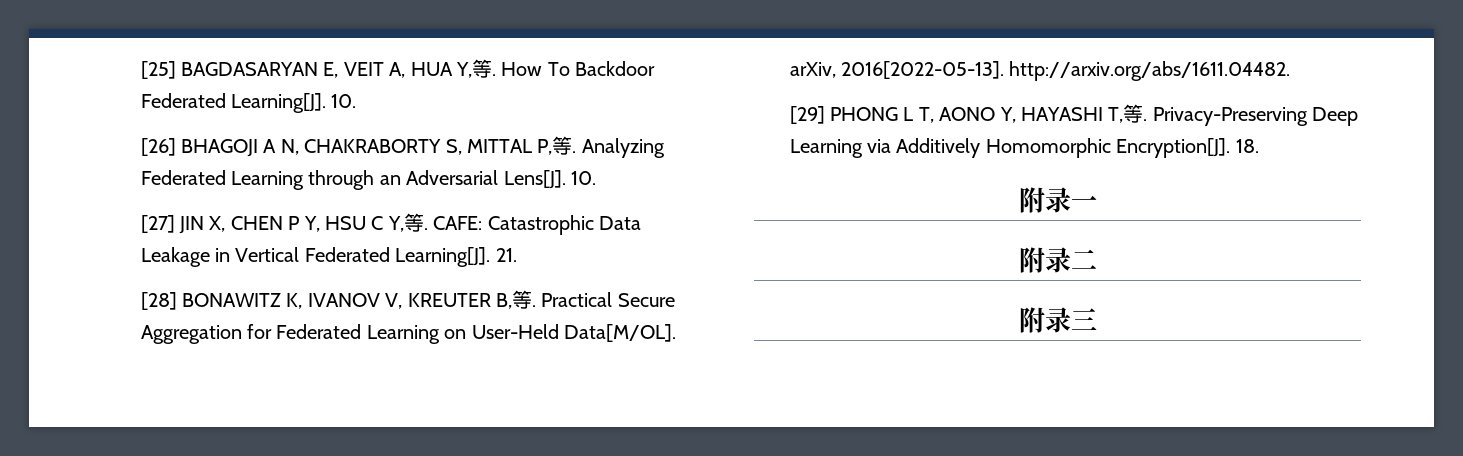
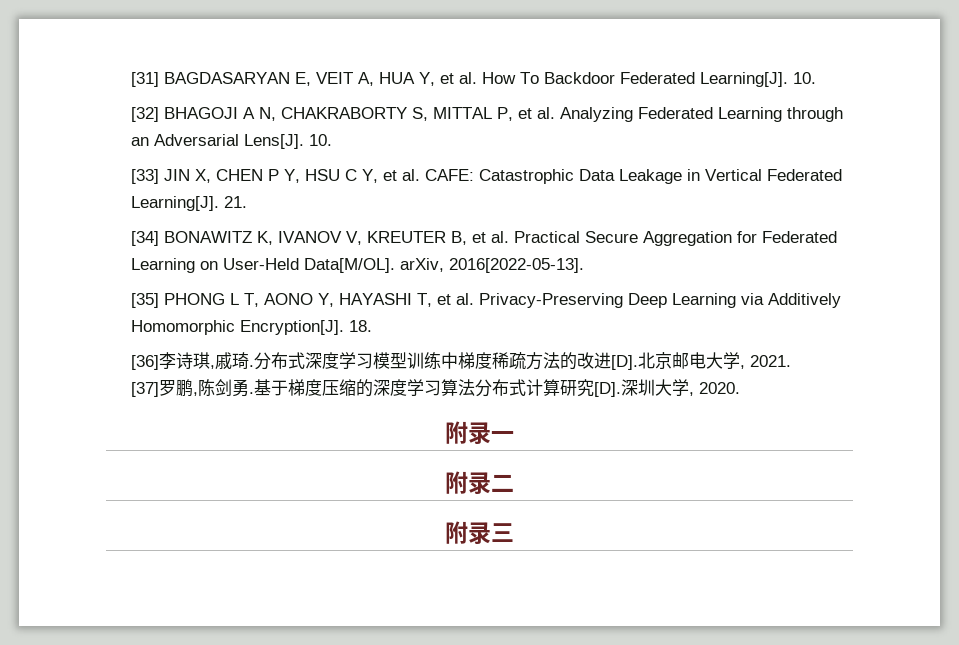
[140,61,176,79] [25] -> [130,72,159,87] [31]
[472,59,497,78] 等. -> [439,72,477,84] et al.
[140,138,176,156] [26] -> [130,107,159,122] [32]
[552,136,577,155] 等. -> [517,107,555,119] et al.
[140,215,175,233] [27] -> [130,169,159,184] [33]
[403,213,428,232] 等. -> [382,169,420,181] et al.
[140,292,177,310] [28] -> [130,231,159,246] [34]
[512,290,537,309] 等. -> [471,231,509,243] et al.
[1009,61,1291,81] [789,106,825,124] http://arxiv.org/abs/1611.04482. // [29] -> [130,293,159,308] // [35]
[1123,104,1148,123] 等. -> [436,293,474,305] et al.
(1259, 146) none -> [130,352,791,370] [130,379,740,397] // [36]李诗琪,戚琦.分布式深度学习模型训练中梯度稀疏方法的改进[D].北京邮电大学, 2021. // [37]罗鹏,陈剑勇.基于梯度压缩的深度学习算法分布式计算研究[D].深圳大学, 2020.

